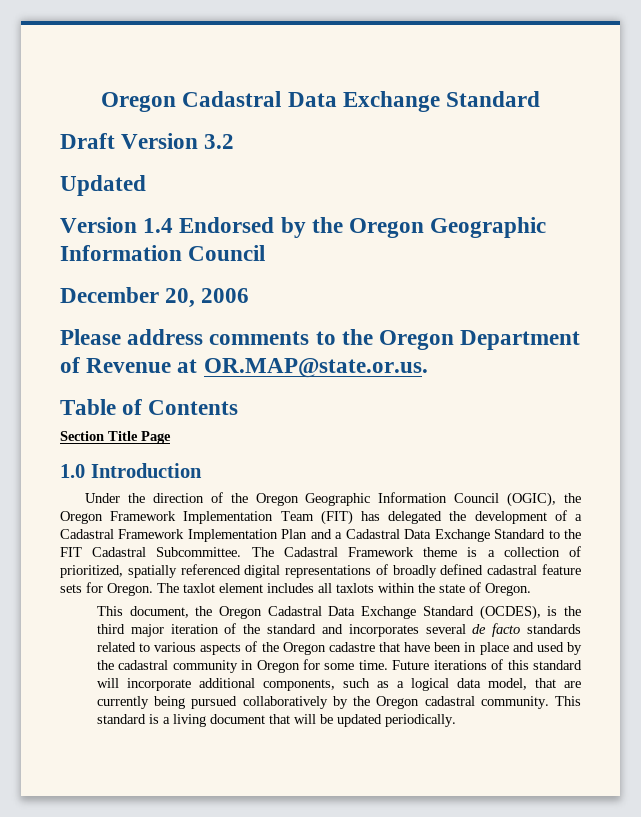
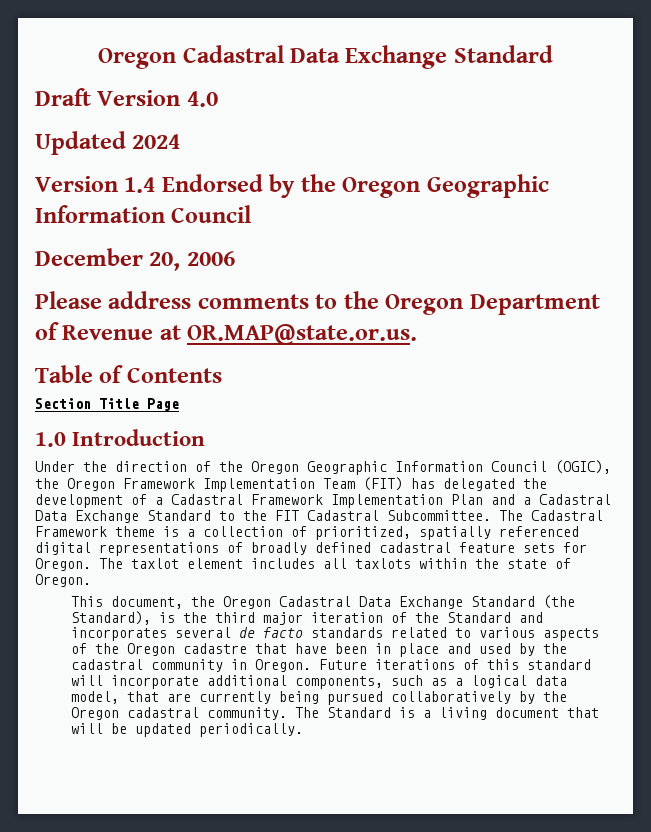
[204,134,235,149] 3.2 -> [186,91,218,107] 4.0
(146, 185) none -> [132,134,181,149] 2024
[479,605,541,620] (OCDES), -> [543,595,576,609] [71,611,152,625] (the Standard),
[267,624,317,634] standard -> [447,612,512,623] Standard
[256,659,388,673] Oregon for some time. -> [255,659,312,672] Oregon.
[554,696,581,706] [96,714,146,724] This standard -> [295,707,392,718] The Standard

